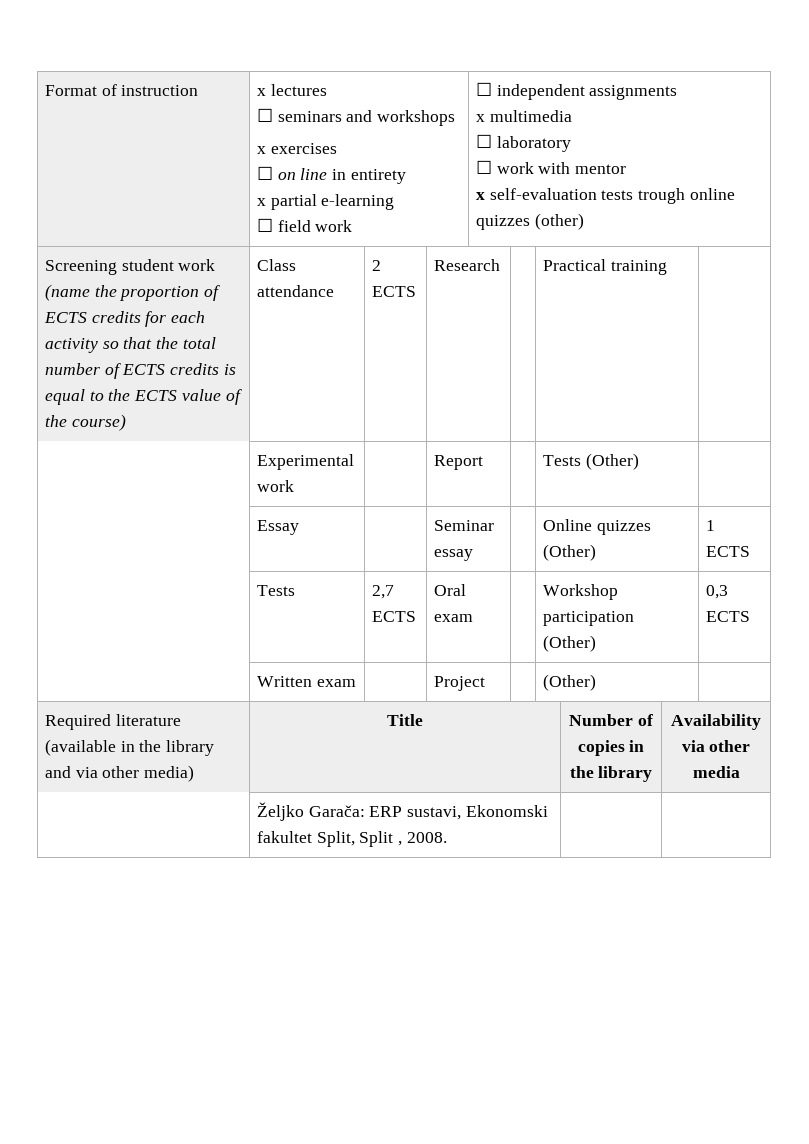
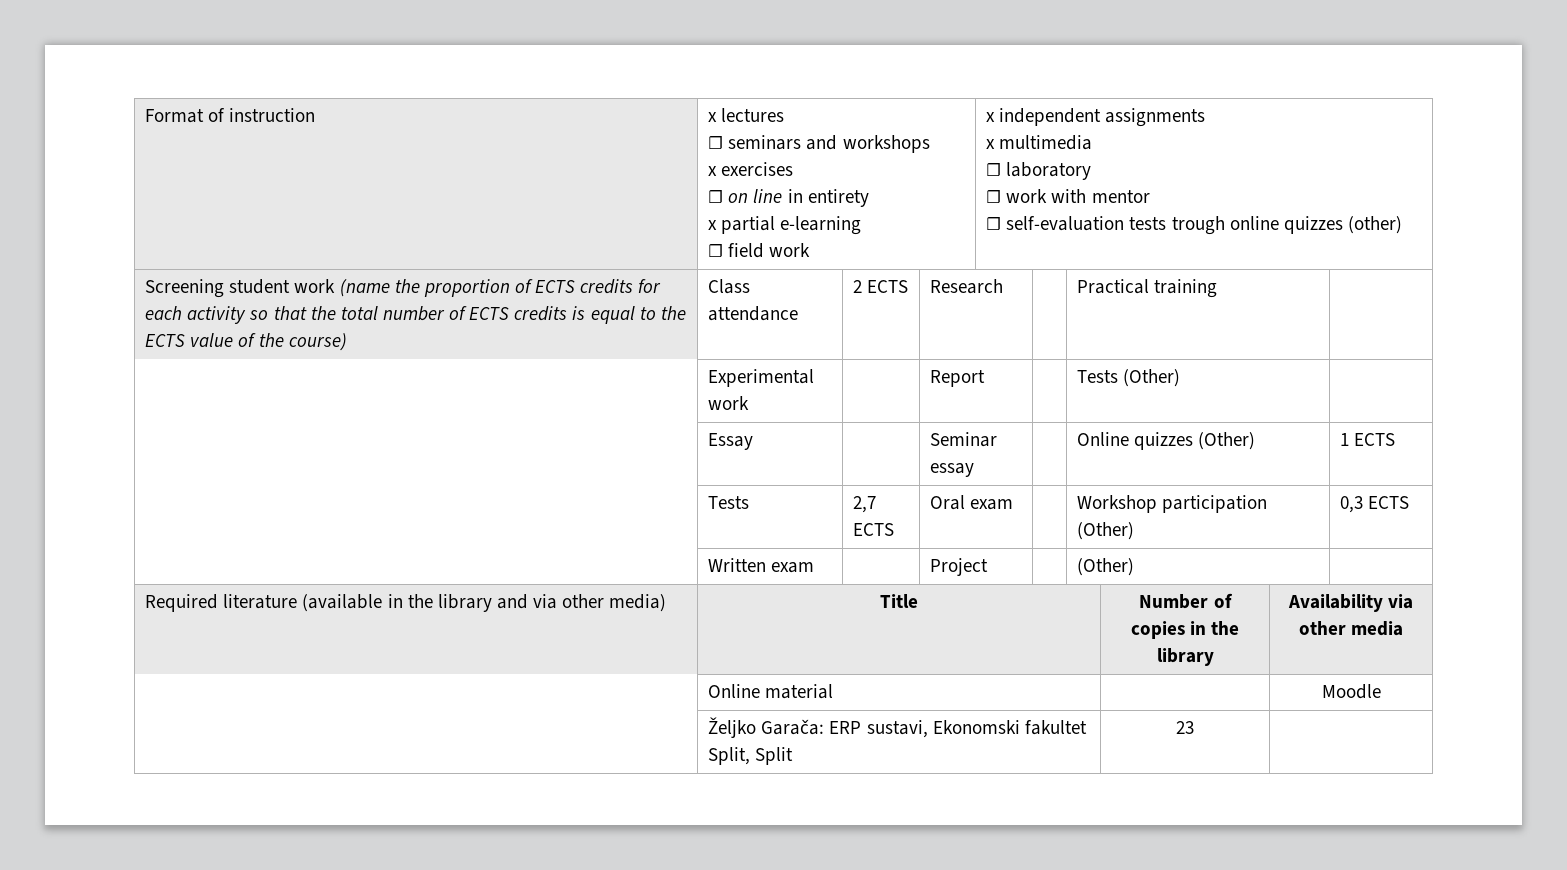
[476,82,493,96] ☐ -> [986,112,996,122] x
[476,192,486,200] x -> [986,217,1002,230] ☐
(740, 772) none -> [708,684,834,699] [1321,684,1381,699] // | Online material | | Moodle
[398,832,447,846] , 2008. | -> [1176,721,1194,734] | 23

